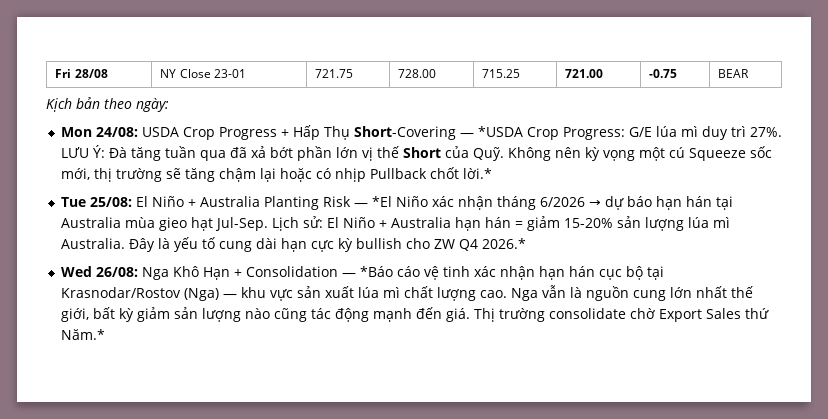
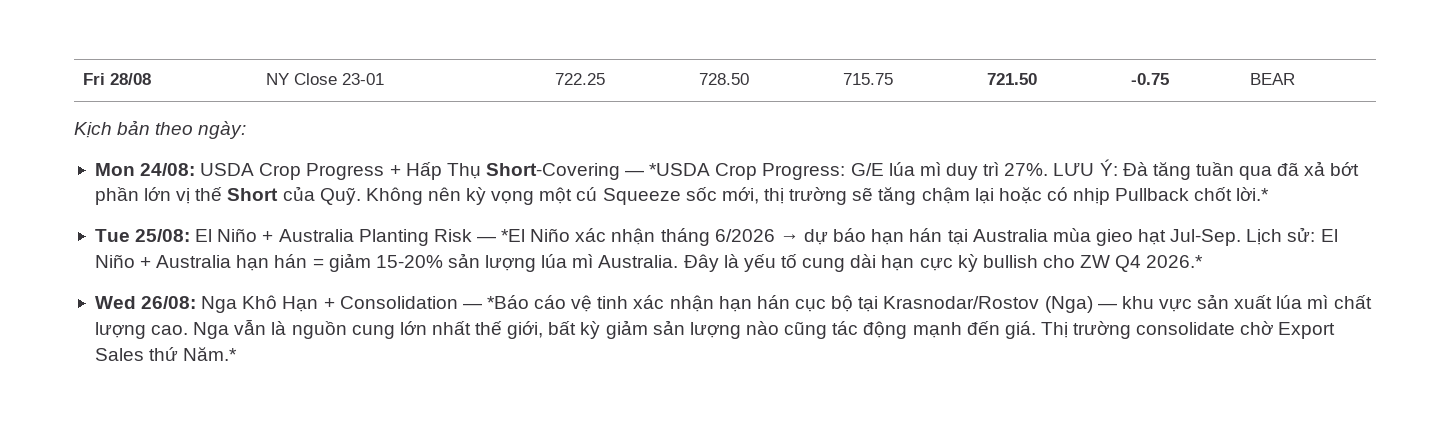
[315,69,354,78] [398,69,437,78] [482,69,521,78] [565,69,604,78] 721.75 | 728.00 | 715.25 | 721.00 -> [555,73,606,85] [699,73,750,85] [843,73,894,85] [987,73,1038,85] 722.25 | 728.50 | 715.75 | 721.50

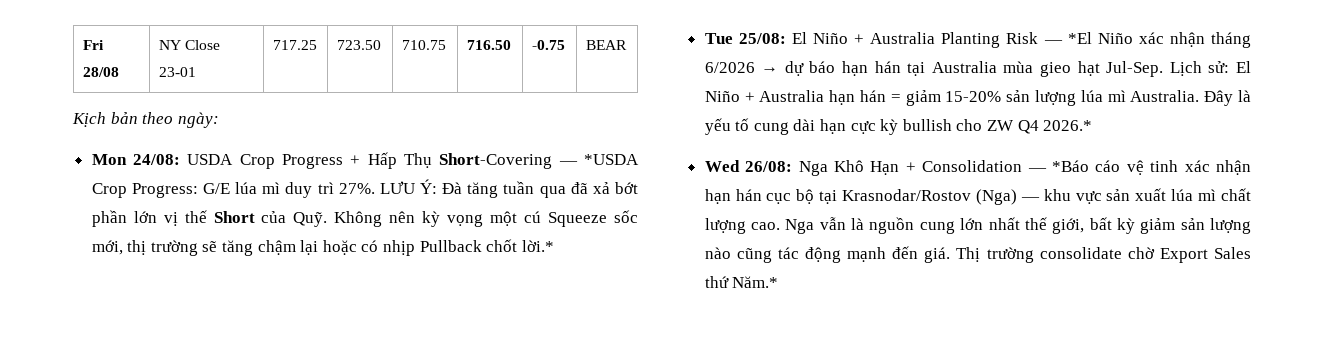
[555,73,606,85] [699,73,750,85] [843,73,894,85] [987,73,1038,85] 722.25 | 728.50 | 715.75 | 721.50 -> [272,40,317,50] [336,40,381,50] [401,40,446,50] [466,40,511,50] 717.25 | 723.50 | 710.75 | 716.50

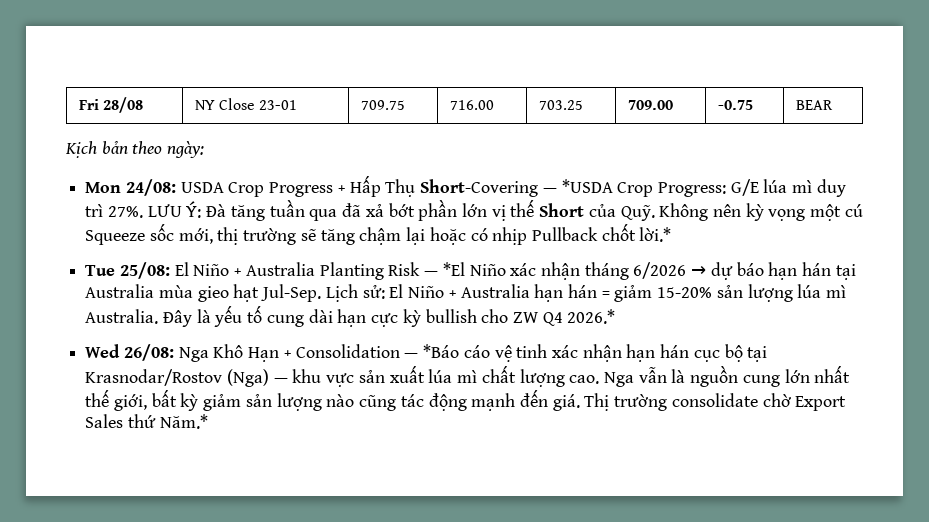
[272,40,317,50] [336,40,381,50] [401,40,446,50] [466,40,511,50] 717.25 | 723.50 | 710.75 | 716.50 -> [360,100,405,110] [449,100,494,110] [538,100,583,110] [627,100,673,110] 709.75 | 716.00 | 703.25 | 709.00

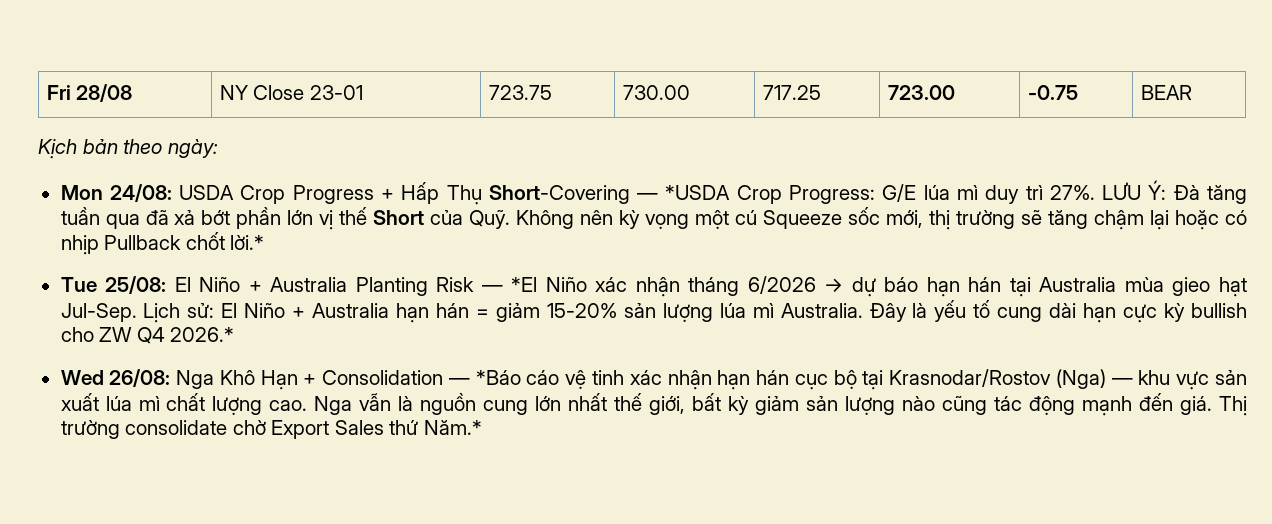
[360,100,405,110] [449,100,494,110] [538,100,583,110] [627,100,673,110] 709.75 | 716.00 | 703.25 | 709.00 -> [488,85,552,100] [622,85,690,100] [762,85,821,100] [887,85,955,100] 723.75 | 730.00 | 717.25 | 723.00

